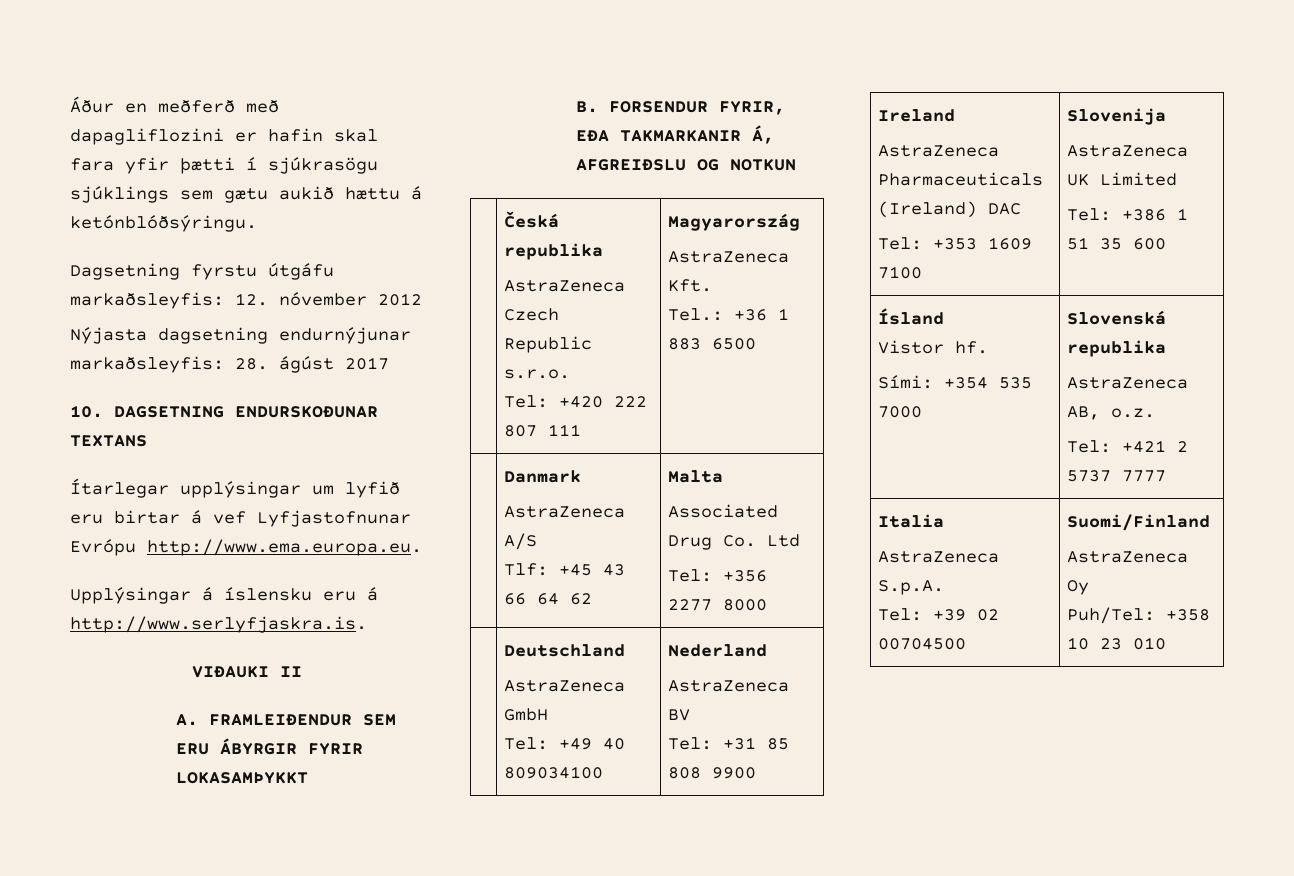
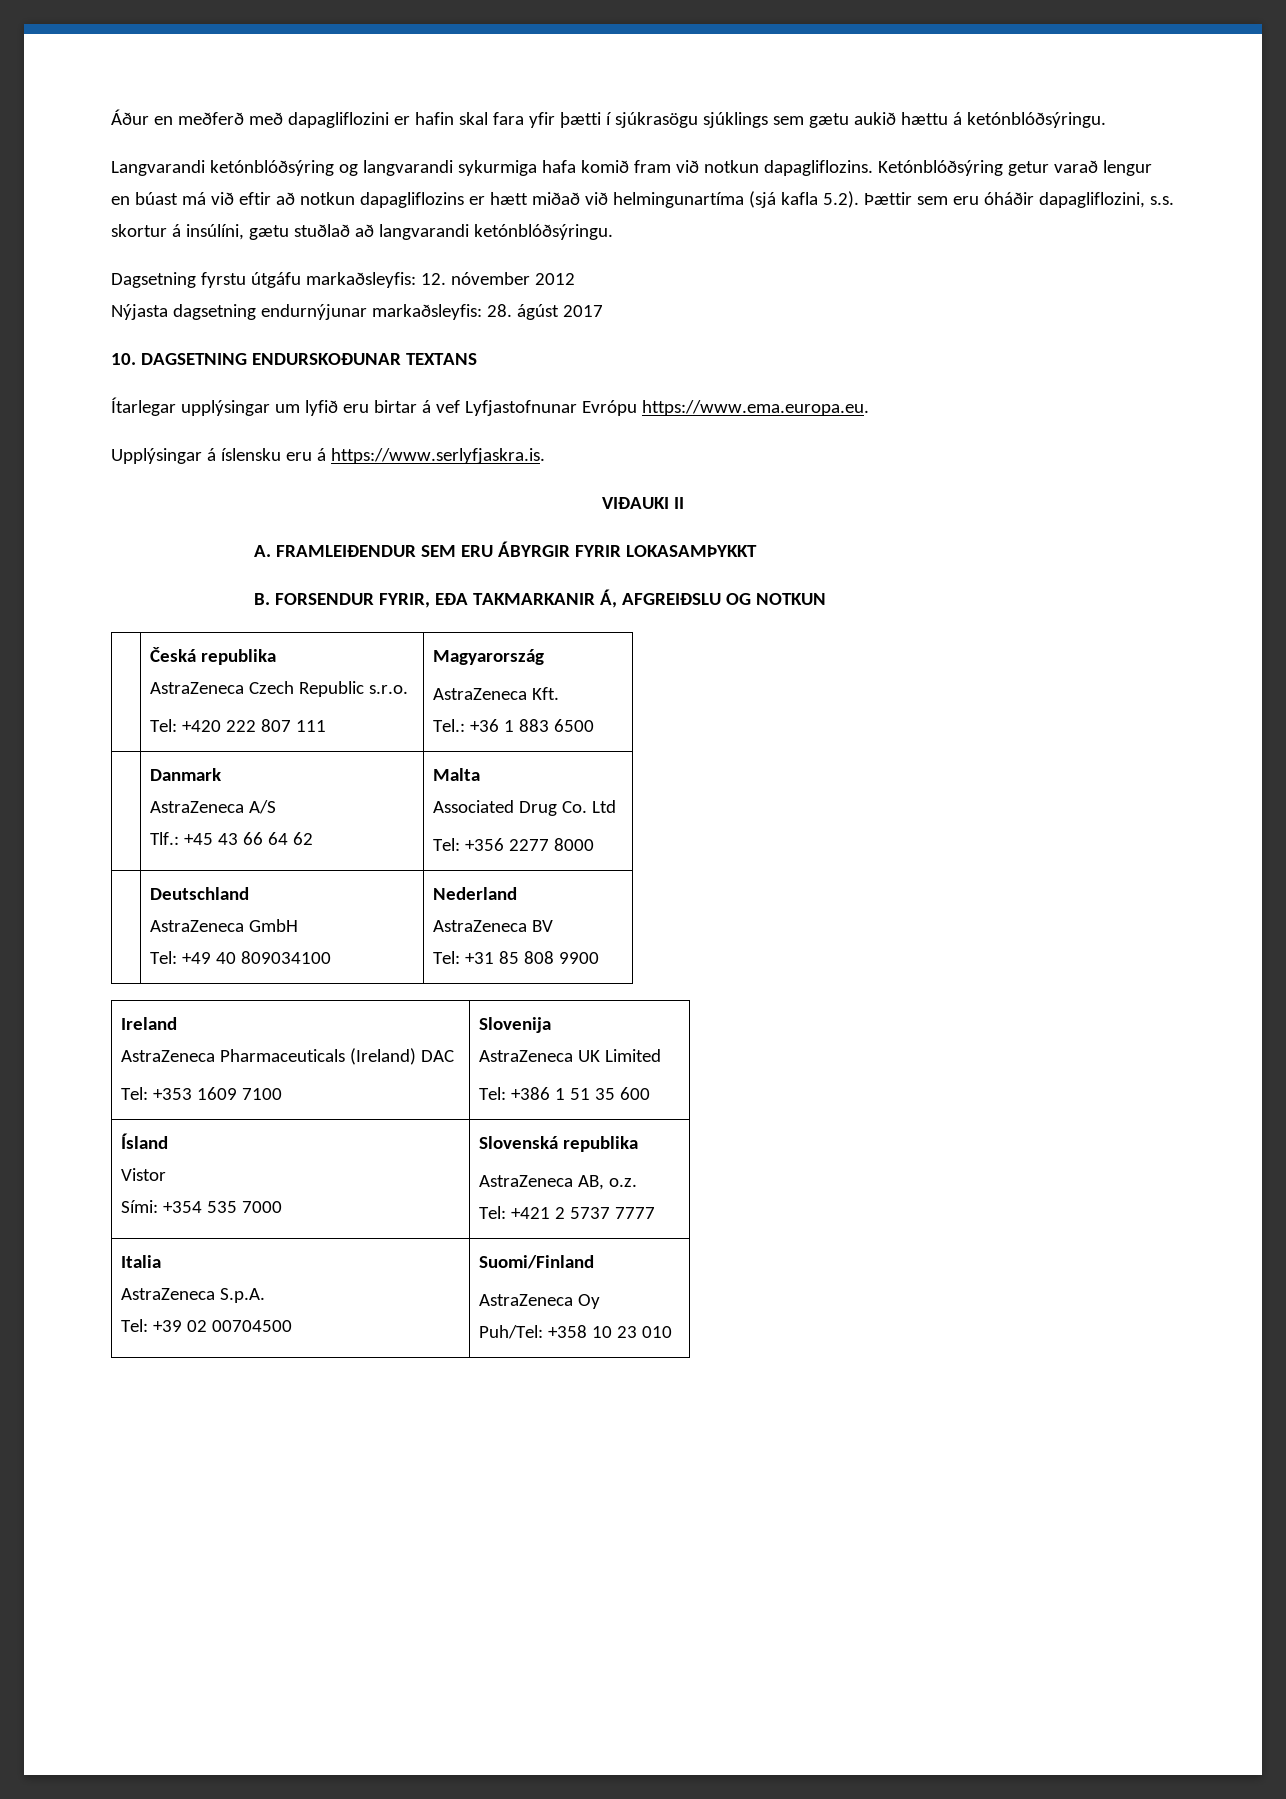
(257, 223) none -> [111,160,1152,176] [111,191,1174,208] [111,224,613,240] // Langvarandi ketónblóðsýring og langvarandi sykurmiga hafa komið fram við notkun dapagliflozins. Ketónblóðsýring getur varað lengur en búast má við eftir að notkun dapagliflozins er hætt miðað við helmingunartíma (sjá kafla 5.2). Þættir sem eru óháðir dapagliflozini, s.s. skortur á insúlíni, gætu stuðlað að langvarandi ketónblóðsýringu.
[147,539,422,556] http://www.ema.europa.eu. -> [641,400,869,416] https://www.ema.europa.eu.
[70,616,367,633] http://www.serlyfjaskra.is. -> [330,448,545,464] https://www.serlyfjaskra.is.
[504,563,549,576] Tlf: -> [150,832,180,845] Tlf.:
[955,341,989,354] hf. -> (167, 1174) none

